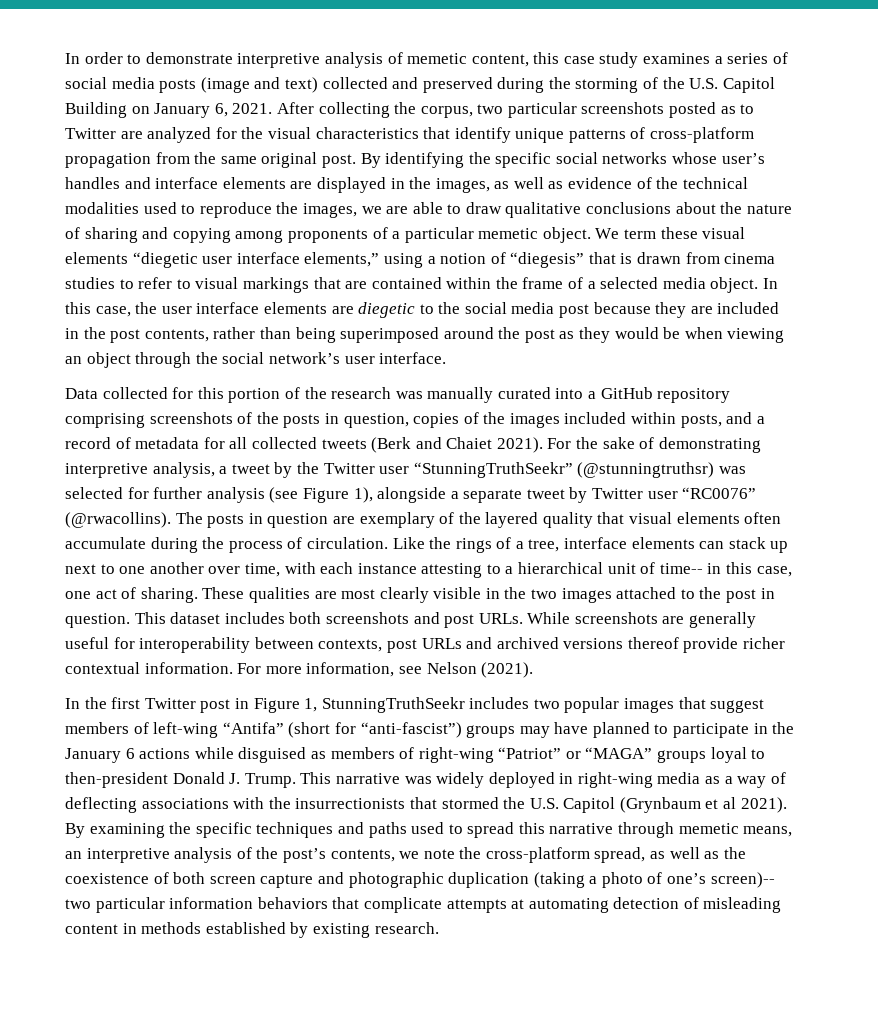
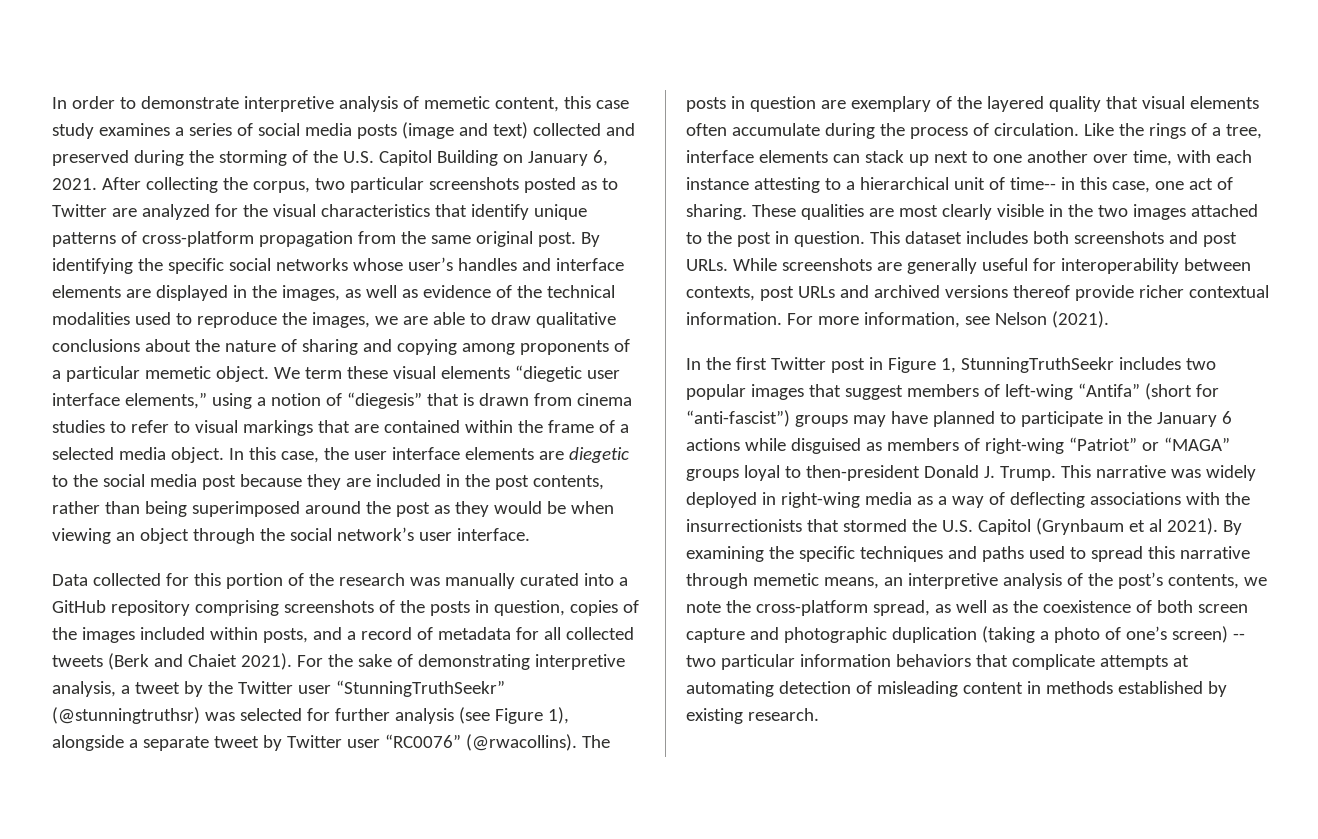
[710,872,775,888] screen)-- -> [1171,626,1245,643] screen) --

